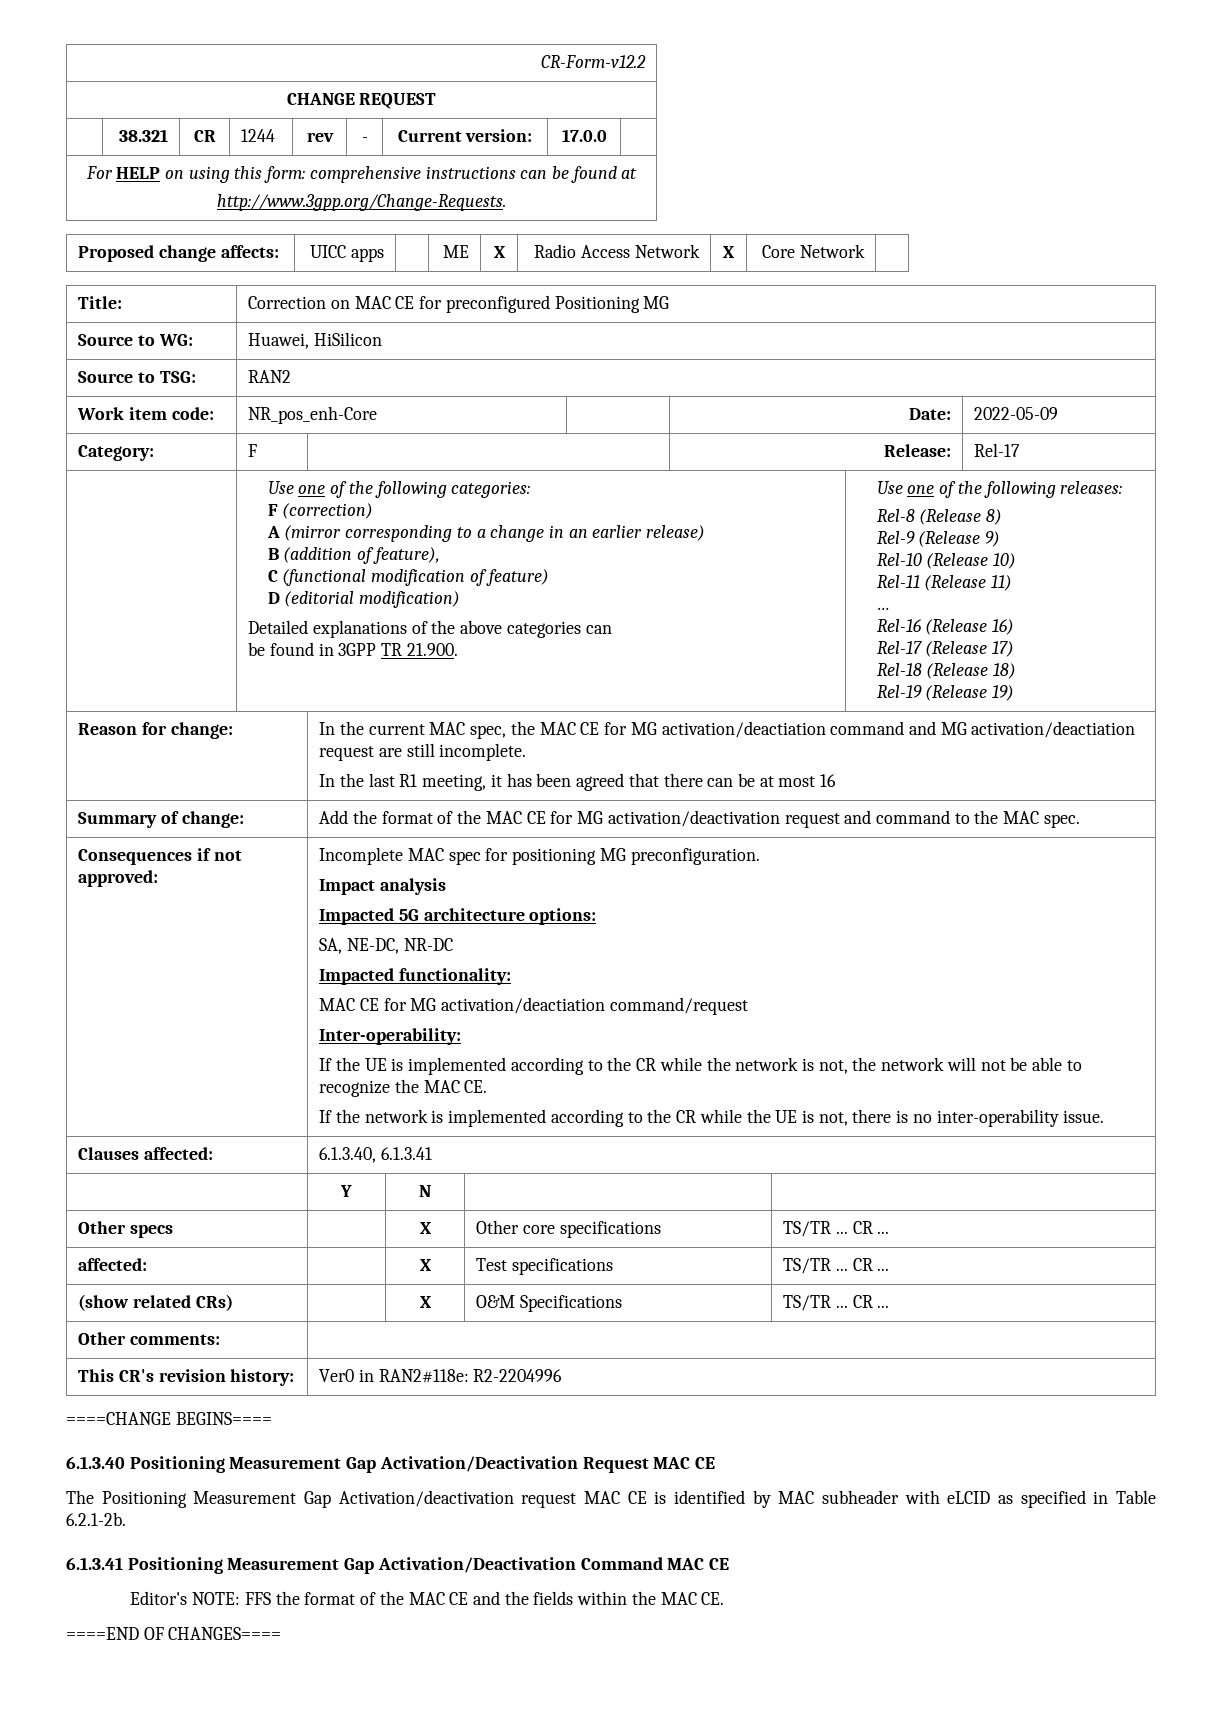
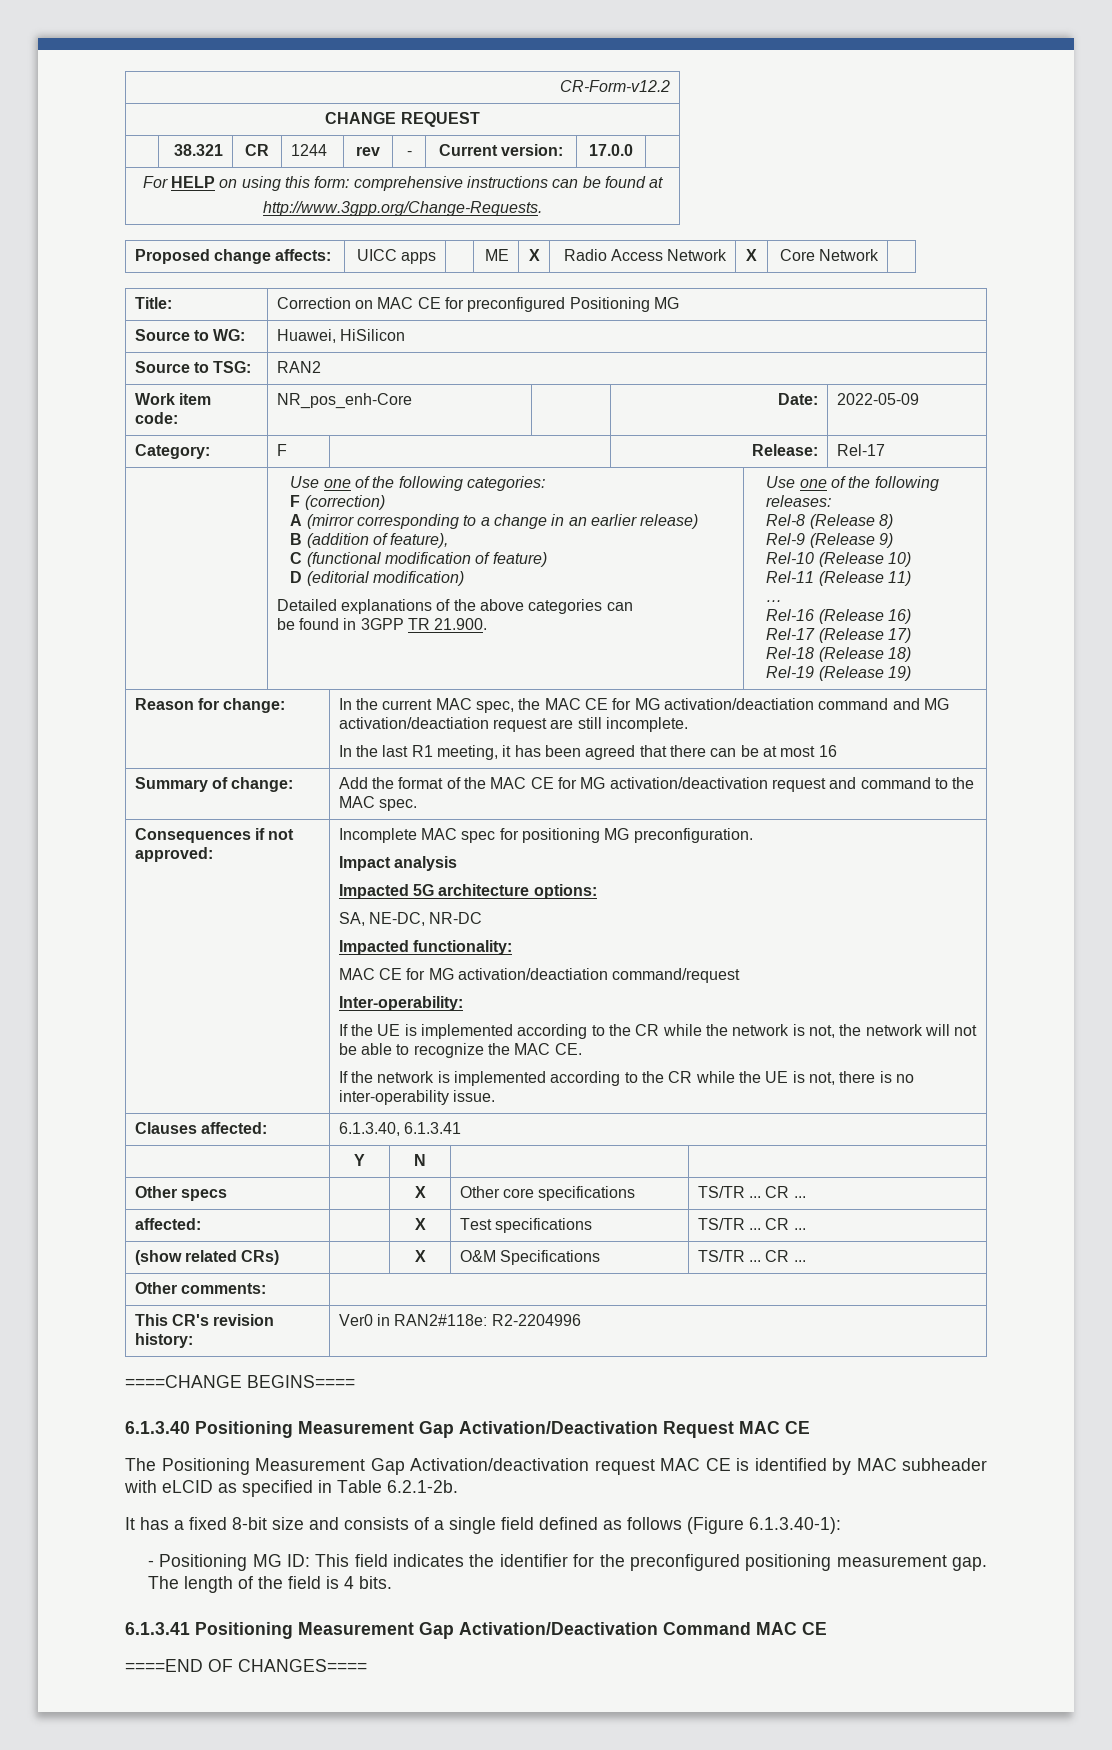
(126, 1519) none -> [125,1517,841,1534] [147,1554,987,1571] [147,1576,392,1593] // It has a fixed 8-bit size and consists of a single field defined as follows (Figure 6.1.3.40-1): // - Positioning MG ID: This field indicates the identifier for the preconfigured positioning measurement gap. The length of the field is 4 bits.
[130,1591,725,1605] // Editor's NOTE: FFS the format of the MAC CE and the fields within the MAC CE. -> (827, 1628) none

